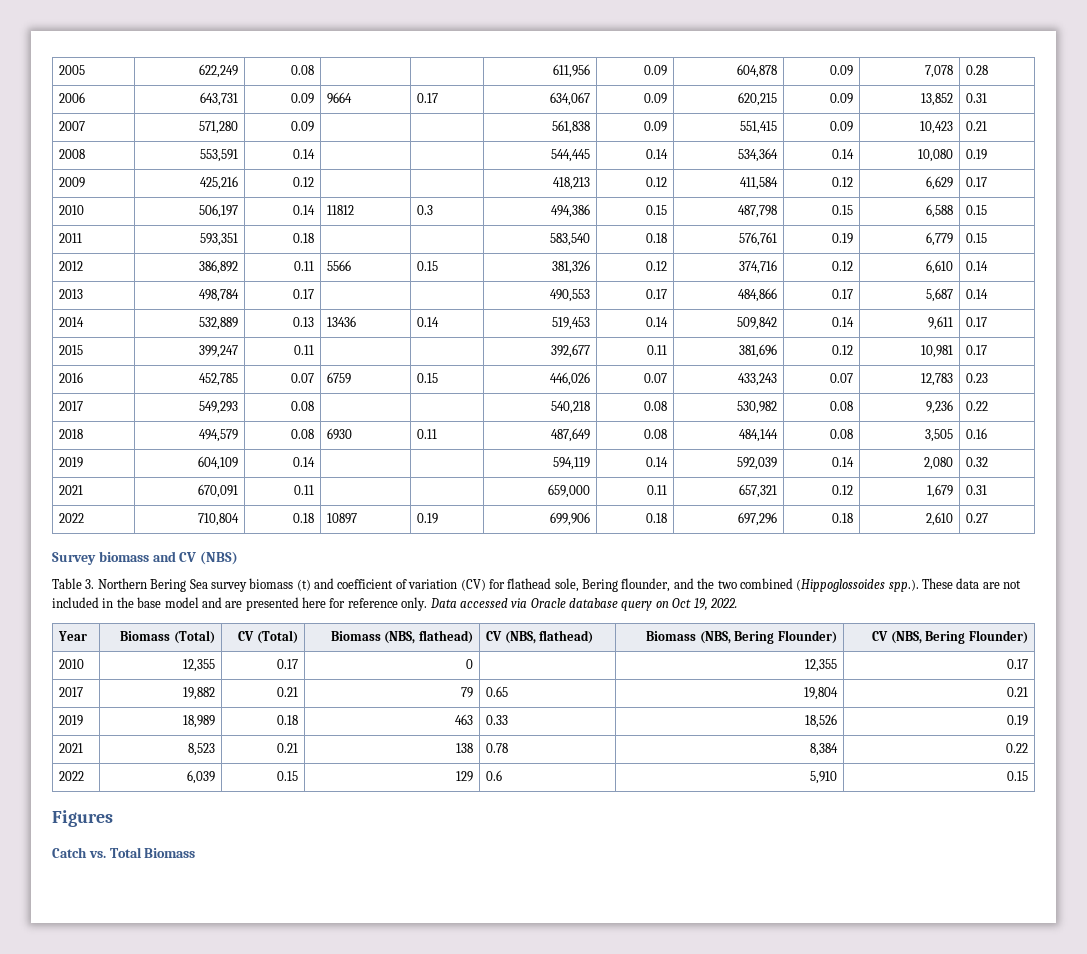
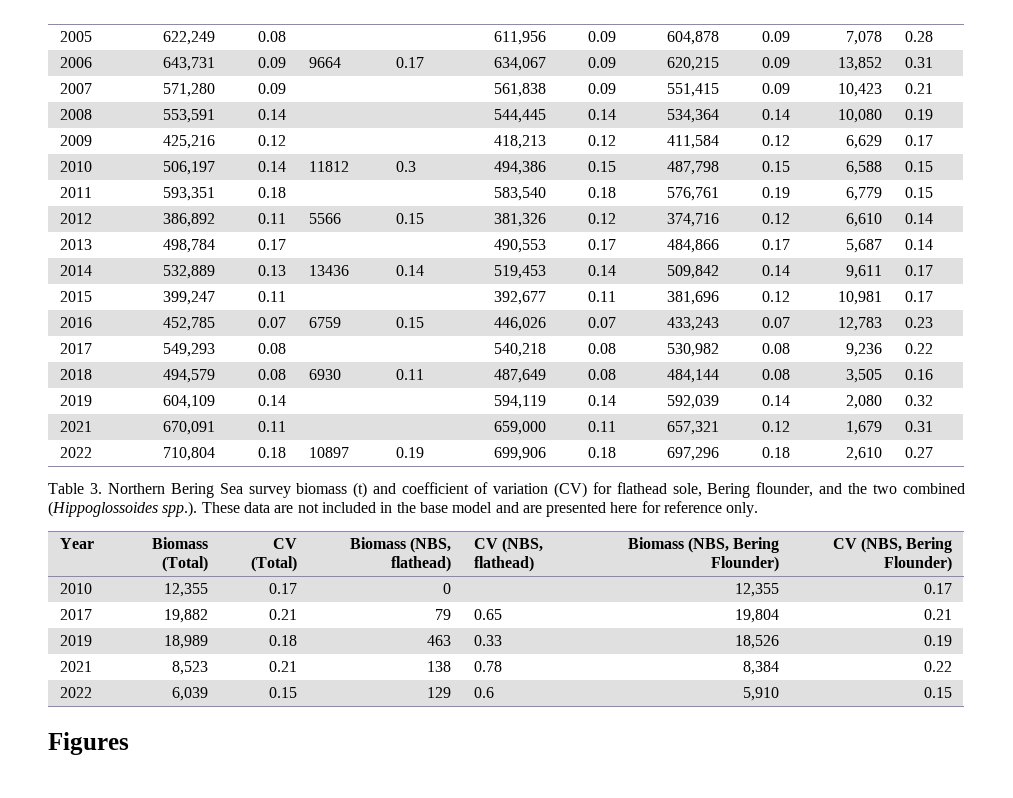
[52,551,239,565] // Survey biomass and CV (NBS) -> (933, 452) none
[429,598,737,611] Data accessed via Oracle database query on Oct 19, 2022. -> (759, 509) none
[52,847,196,858] // Catch vs. Total Biomass -> (129, 743) none

